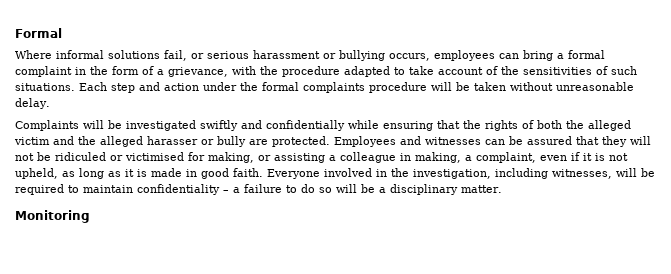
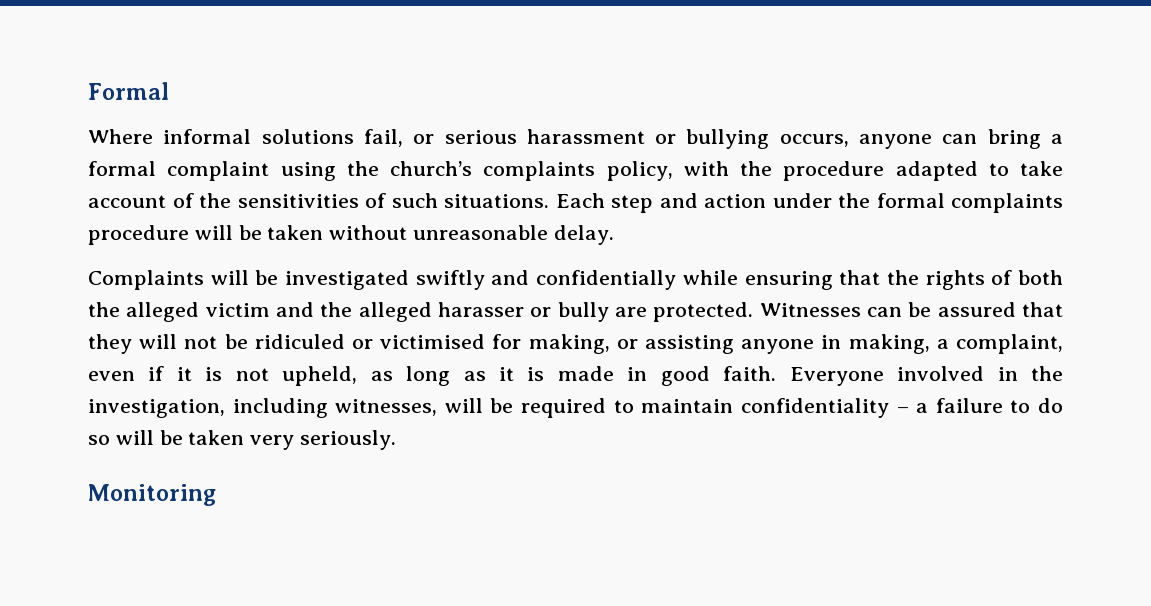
[434,50,495,61] employees -> [859,134,933,149] anyone
[75,66,228,77] in the form of a grievance, -> [280,161,673,181] using the church’s complaints policy,
[334,136,481,147] Employees and witnesses -> [759,303,861,317] Witnesses
[329,152,396,163] a colleague -> [741,339,815,354] anyone
[379,184,502,195] a disciplinary matter. -> [188,430,397,450] taken very seriously.

